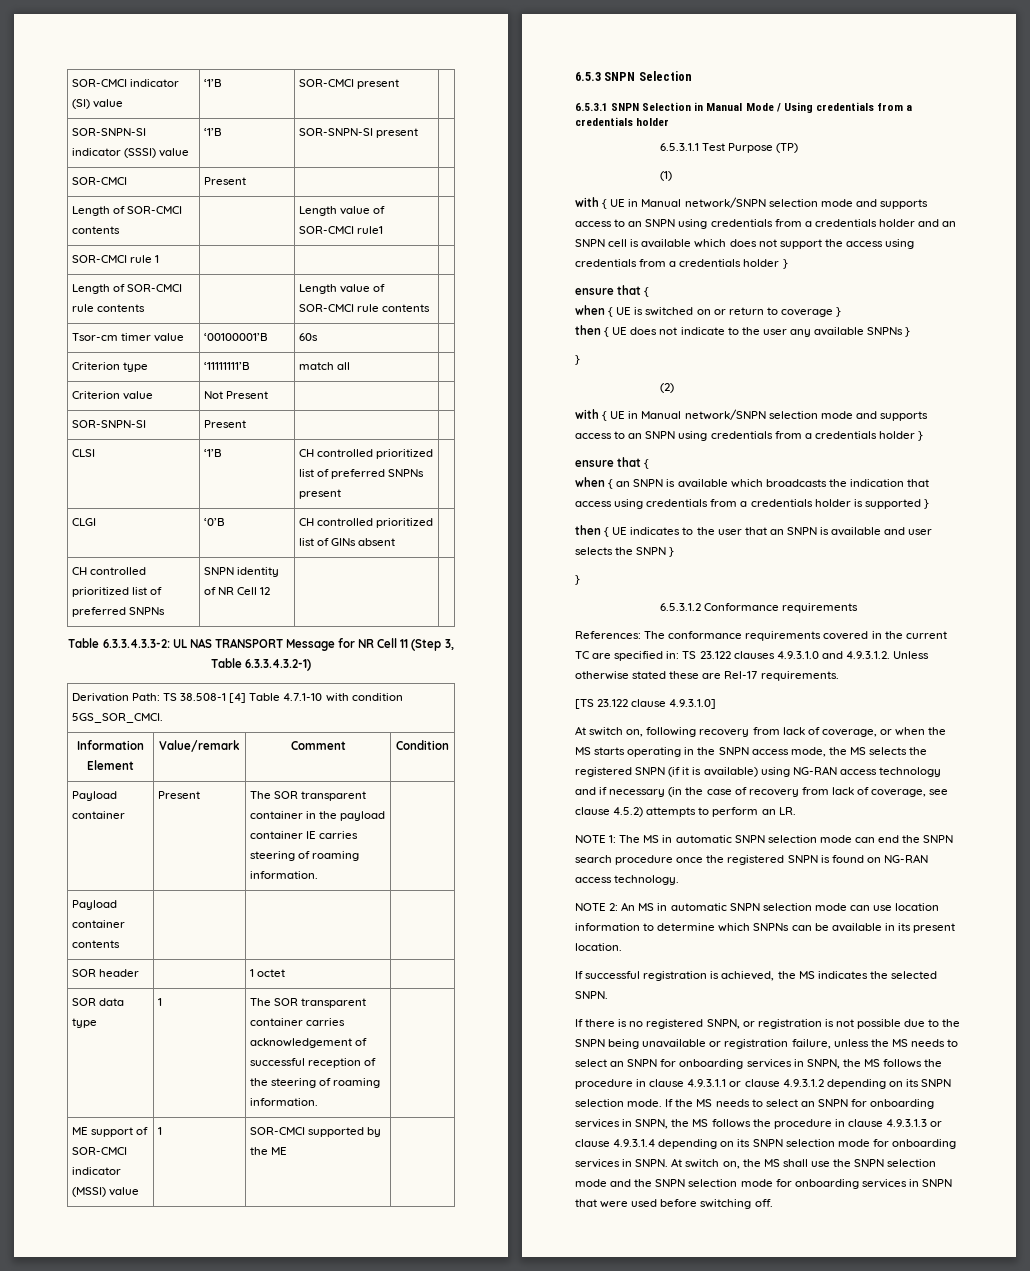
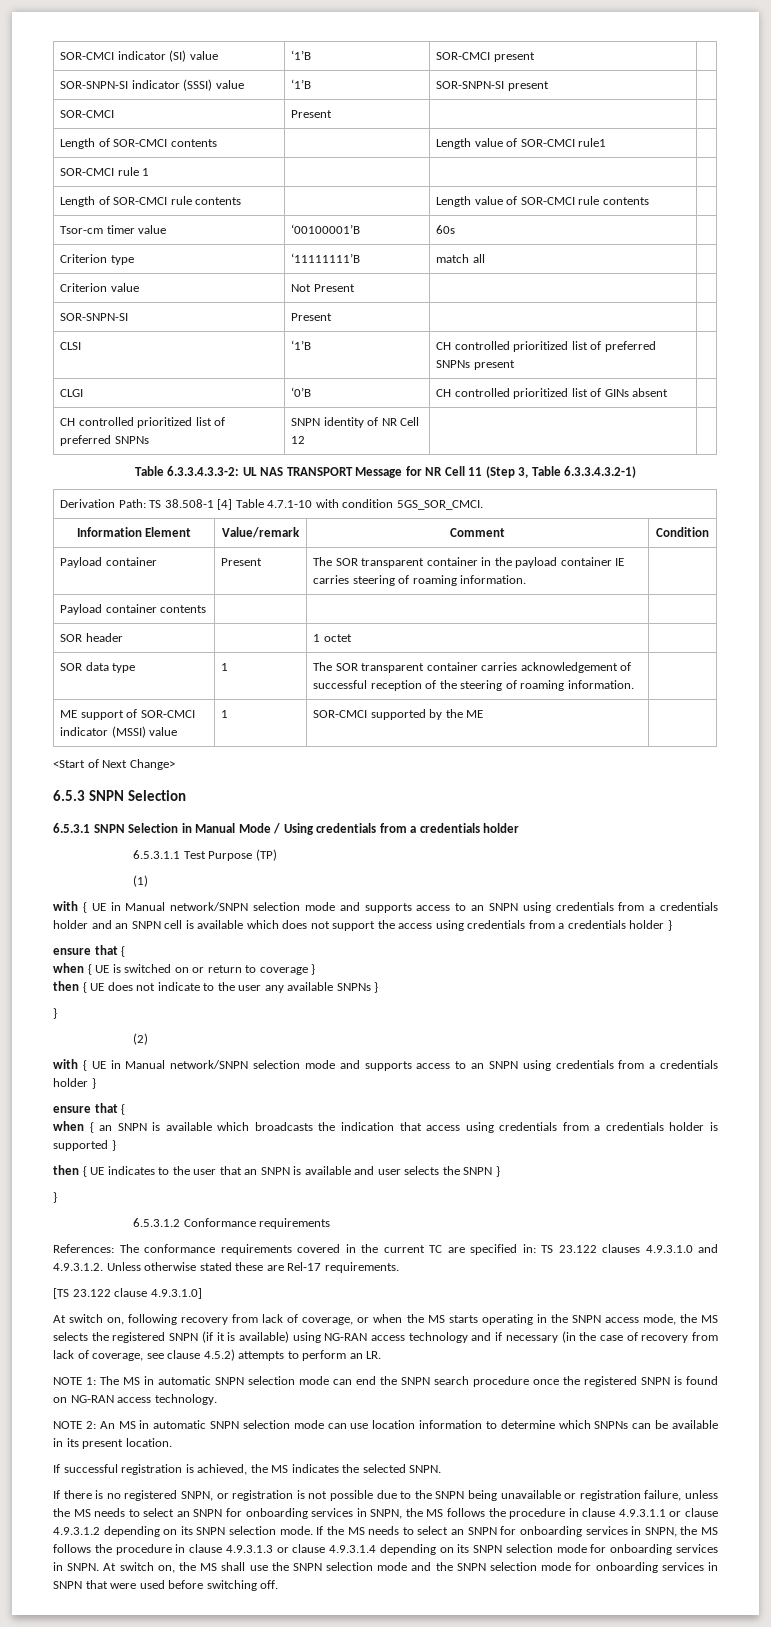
(287, 1151) none -> [53,759,175,770] // <Start of Next Change>

